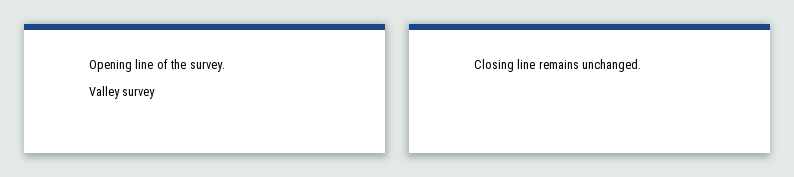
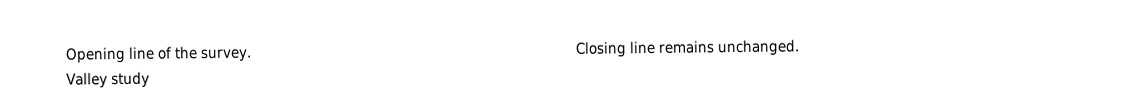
[122,88,156,99] survey -> [110,71,150,89] study

